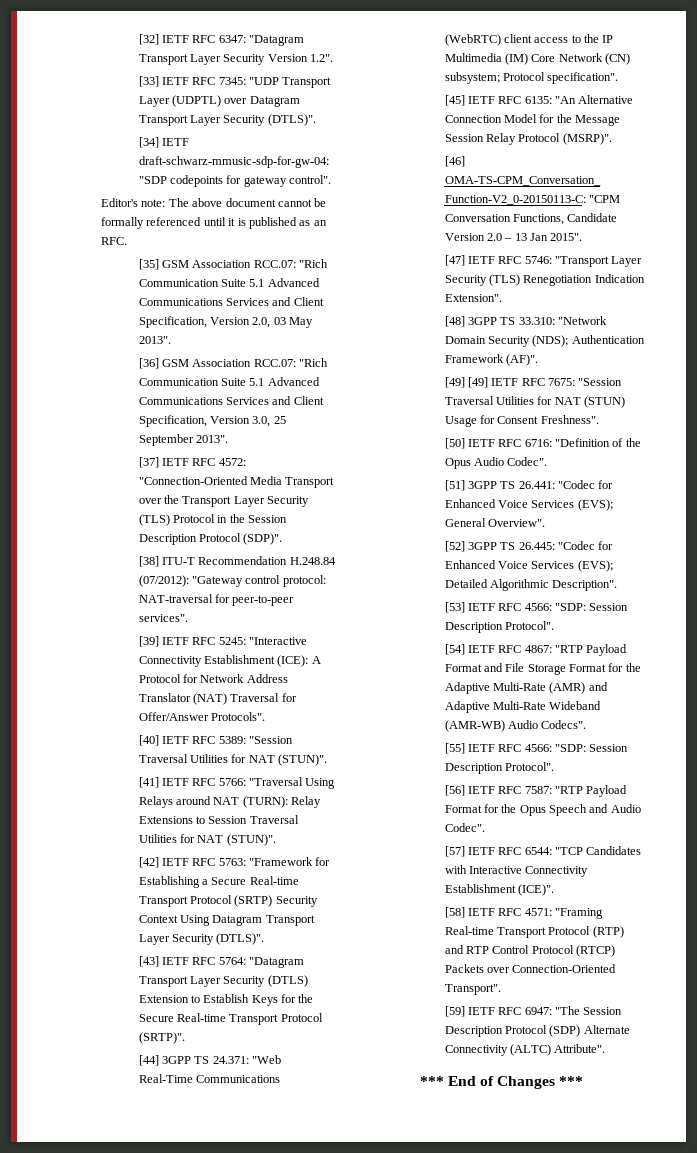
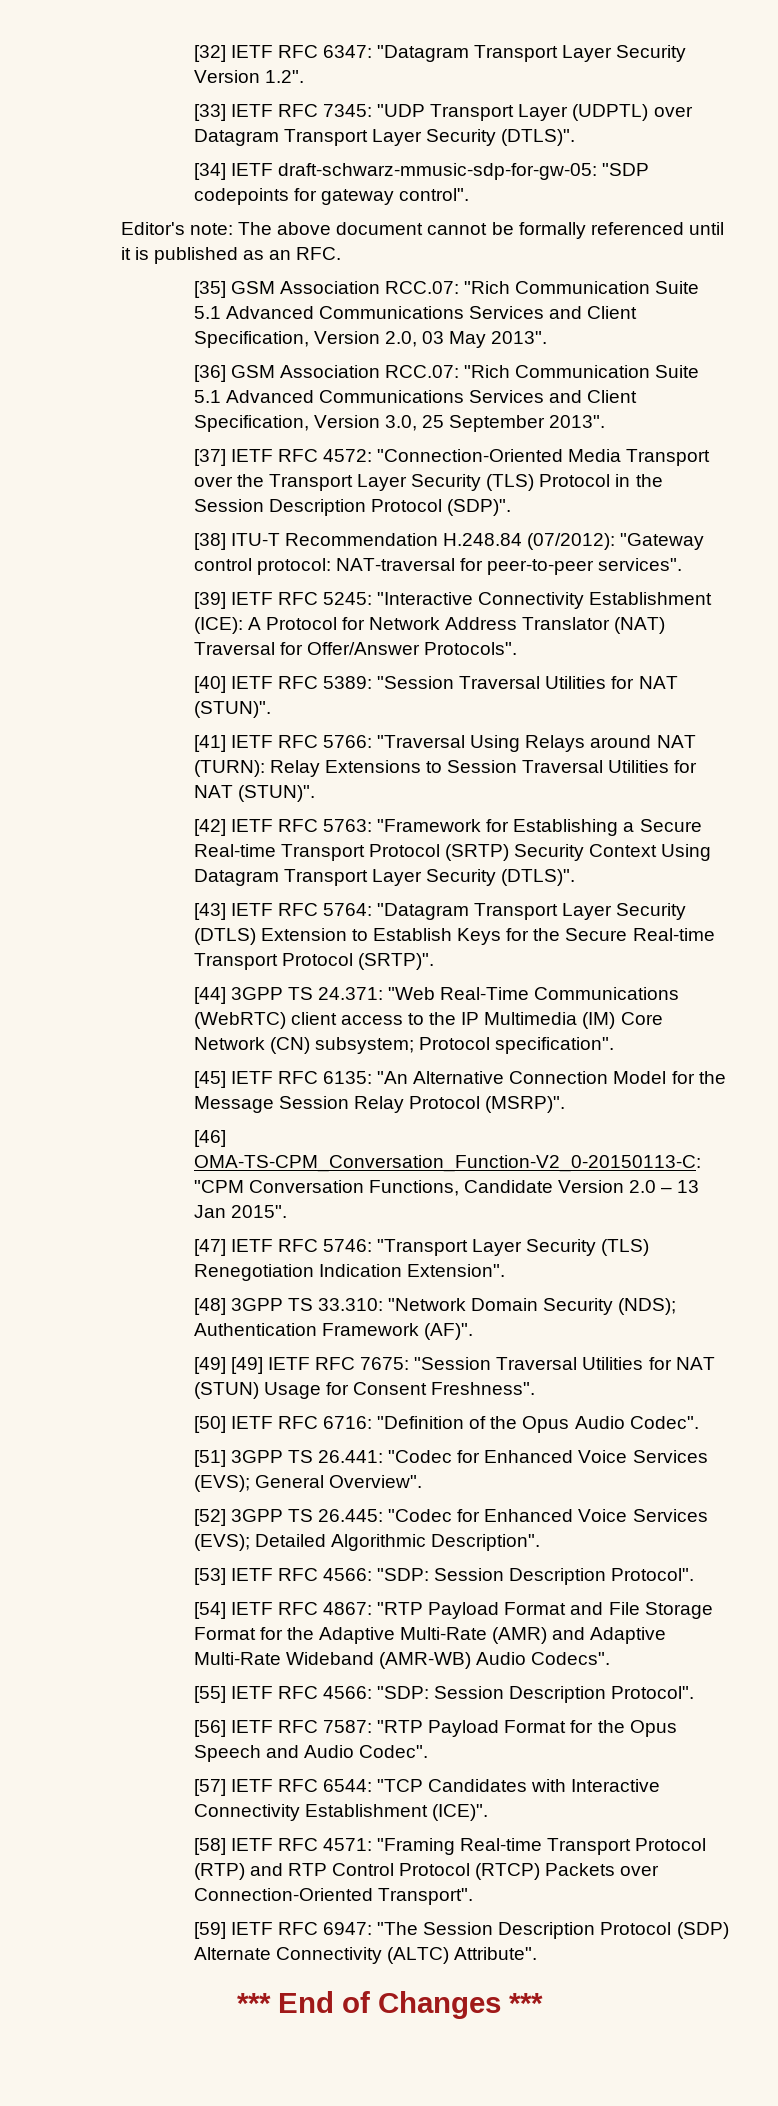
[138,156,329,168] draft-schwarz-mmusic-sdp-for-gw-04: -> [277,163,597,180] draft-schwarz-mmusic-sdp-for-gw-05:

